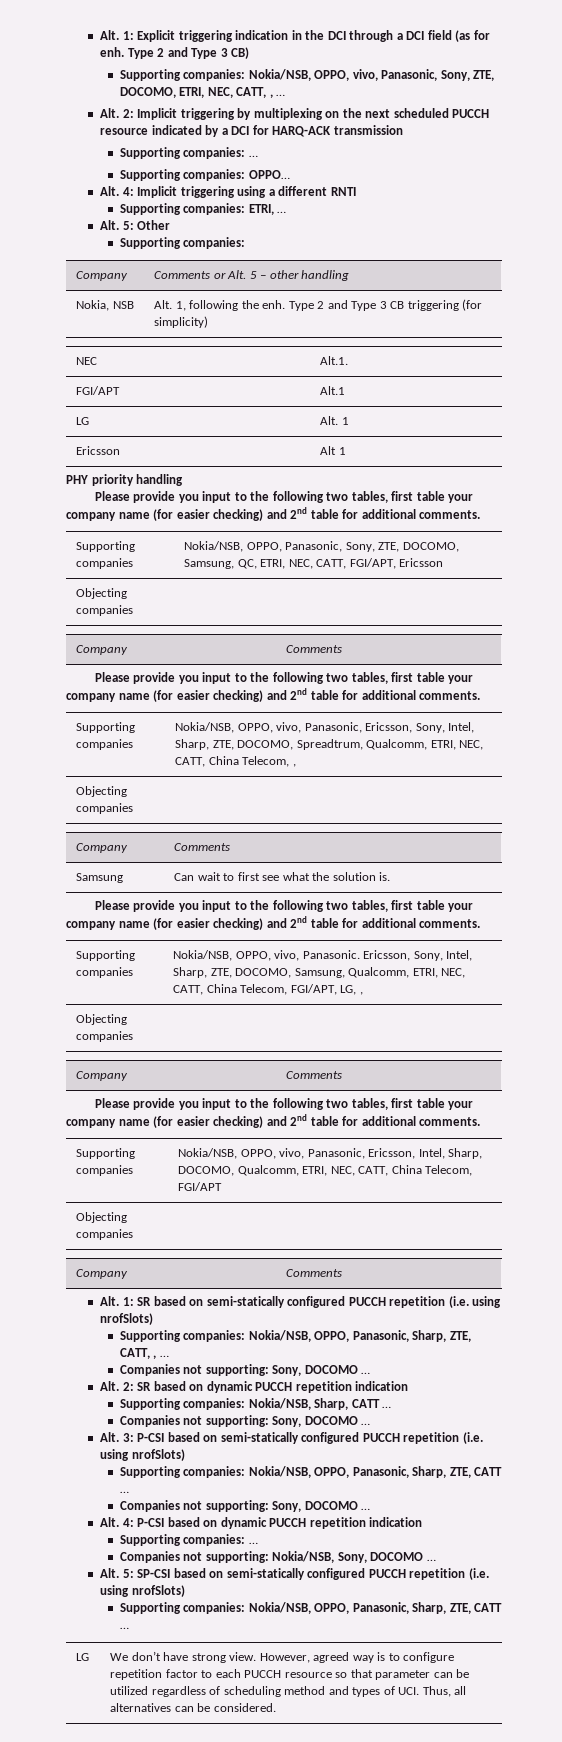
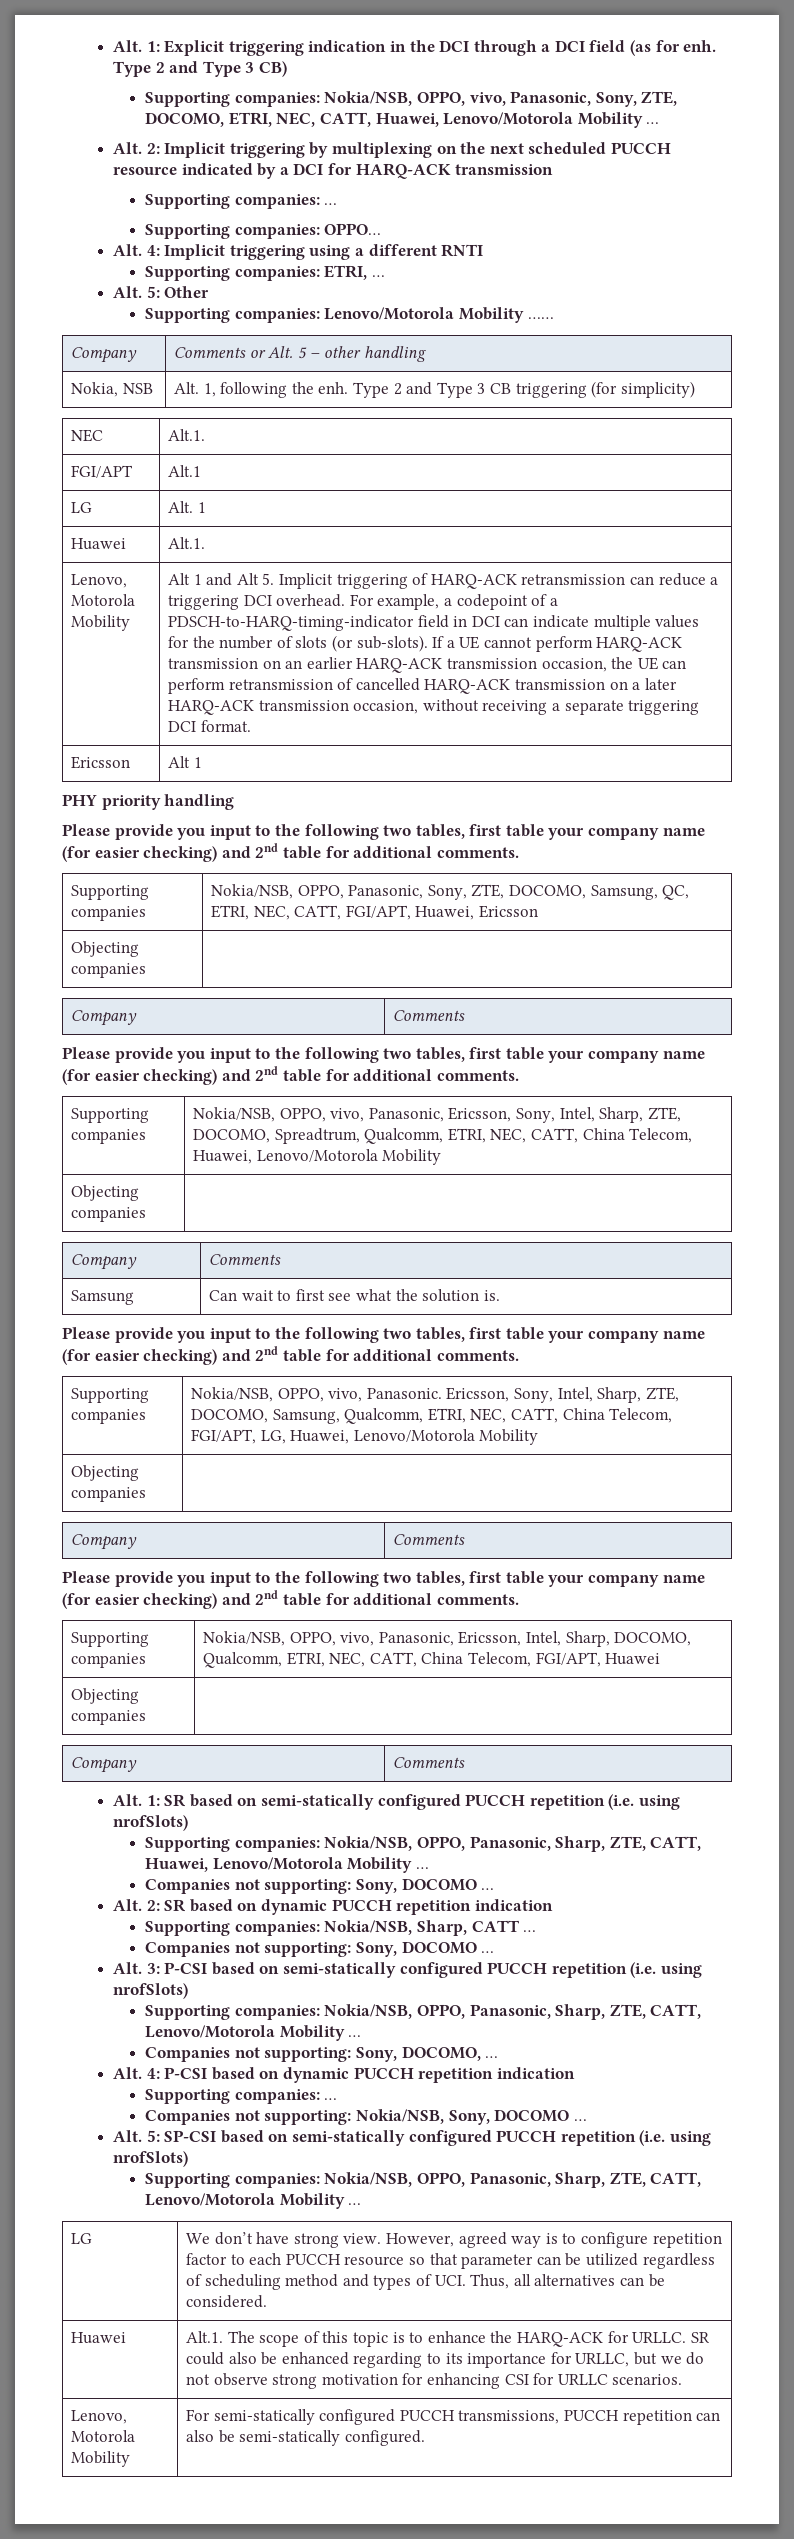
[269,94,273,98] , -> [375,112,643,128] Huawei, Lenovo/Motorola Mobility
(246, 243) none -> [324,307,554,323] Lenovo/Motorola Mobility ……
(349, 421) none -> [71,538,127,550] [168,537,206,549] [71,574,128,588] [71,594,136,606] [71,615,131,631] [168,573,719,589] [168,594,558,610] [168,615,700,631] [168,635,683,652] [168,657,687,673] [168,678,677,694] [168,699,700,715] [168,720,251,732] // Huawei | Alt.1. // Lenovo, Motorola Mobility | Alt 1 and Alt 5. Implicit triggering of HARQ-ACK retransmission can reduce a triggering DCI overhead. For example, a codepoint of a PDSCH-to-HARQ-timing-indicator field in DCI can indicate multiple values for the number of slots (or sub-slots). If a UE cannot perform HARQ-ACK transmission on an earlier HARQ-ACK transmission occasion, the UE can perform retransmission of cancelled HARQ-ACK transmission on a later HARQ-ACK transmission occasion, without receiving a separate triggering DCI format.
(396, 563) none -> [415,906,475,920] Huawei,
[292,764,296,767] , -> [193,1149,442,1165] Huawei, Lenovo/Motorola Mobility
[359,992,363,995] , -> [290,1429,539,1445] Huawei, Lenovo/Motorola Mobility
[178,1182,223,1191] FGI/APT -> [535,1652,661,1667] FGI/APT, Huawei
[153,1355,157,1359] , -> [145,1857,413,1873] Huawei, Lenovo/Motorola Mobility
[474,1467,503,1476] [119,1491,129,1493] [119,1500,358,1512] CATT … // Companies not supporting: Sony, DOCOMO -> [650,2004,702,2019] [145,2025,362,2041] [145,2046,481,2062] CATT, Lenovo/Motorola Mobility … // Companies not supporting: Sony, DOCOMO,
[474,1603,503,1612] CATT -> [650,2172,702,2187] [145,2193,345,2209] CATT, Lenovo/Motorola Mobility
(276, 1707) none -> [71,2332,127,2344] [186,2331,710,2347] [186,2352,705,2368] [186,2373,683,2389] [71,2410,128,2424] [71,2430,136,2442] [71,2451,131,2467] [186,2409,721,2425] [186,2430,425,2446] // Huawei | Alt.1. The scope of this topic is to enhance the HARQ-ACK for URLLC. SR could also be enhanced regarding to its importance for URLLC, but we do not observe strong motivation for enhancing CSI for URLLC scenarios. // Lenovo, Motorola Mobility | For semi-statically configured PUCCH transmissions, PUCCH repetition can also be semi-statically configured.

